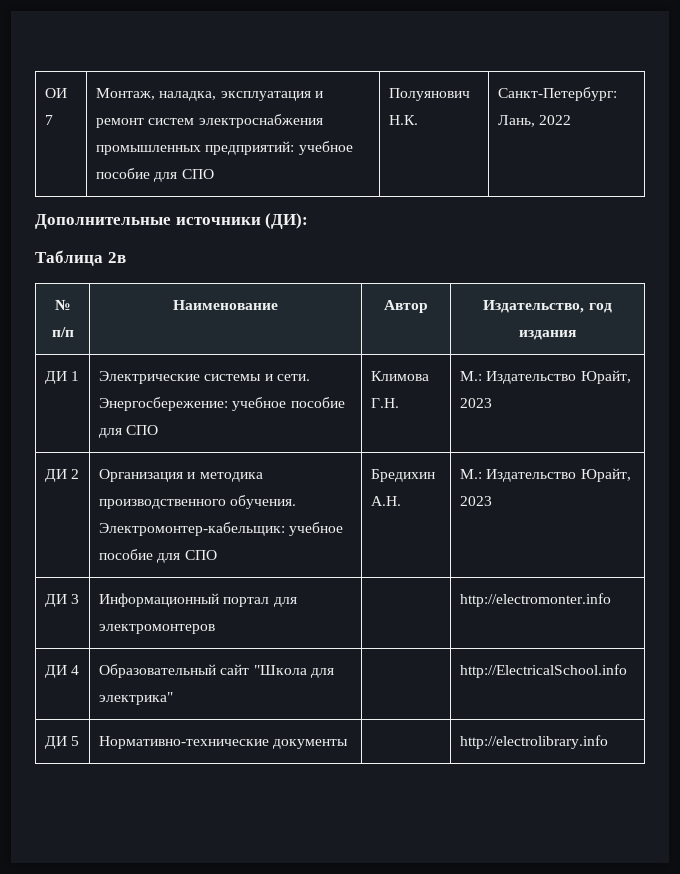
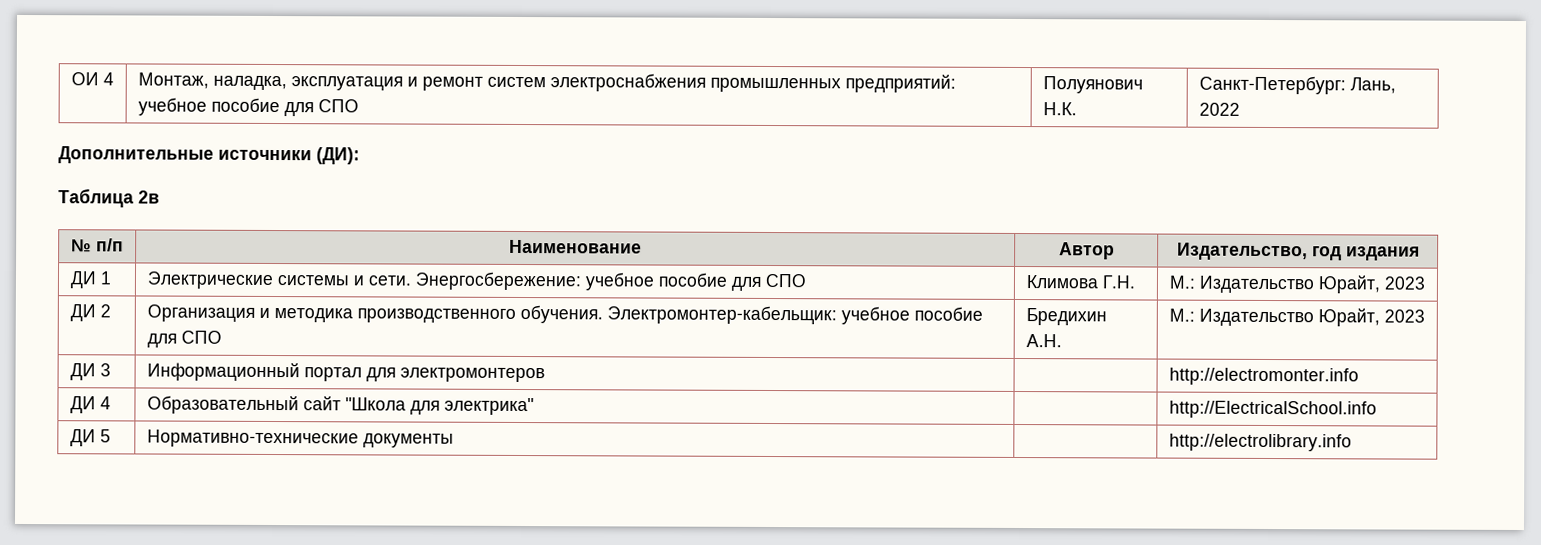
[45,115,54,125] 7 -> [102,72,114,86] 4

